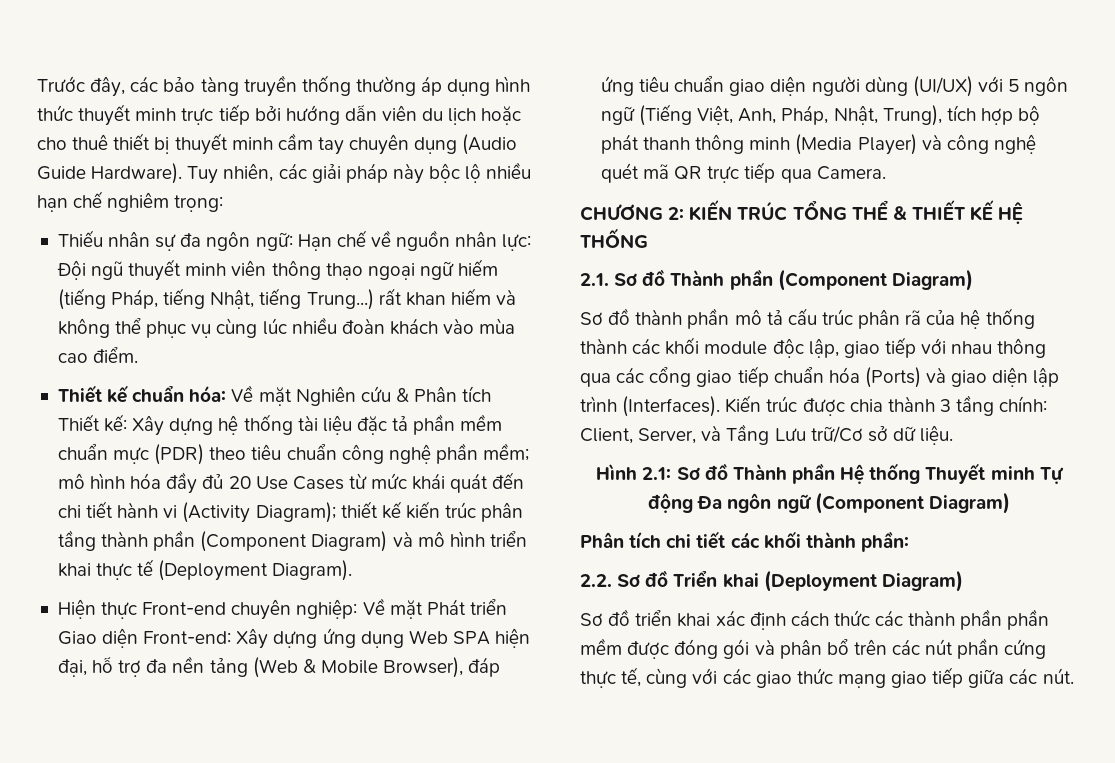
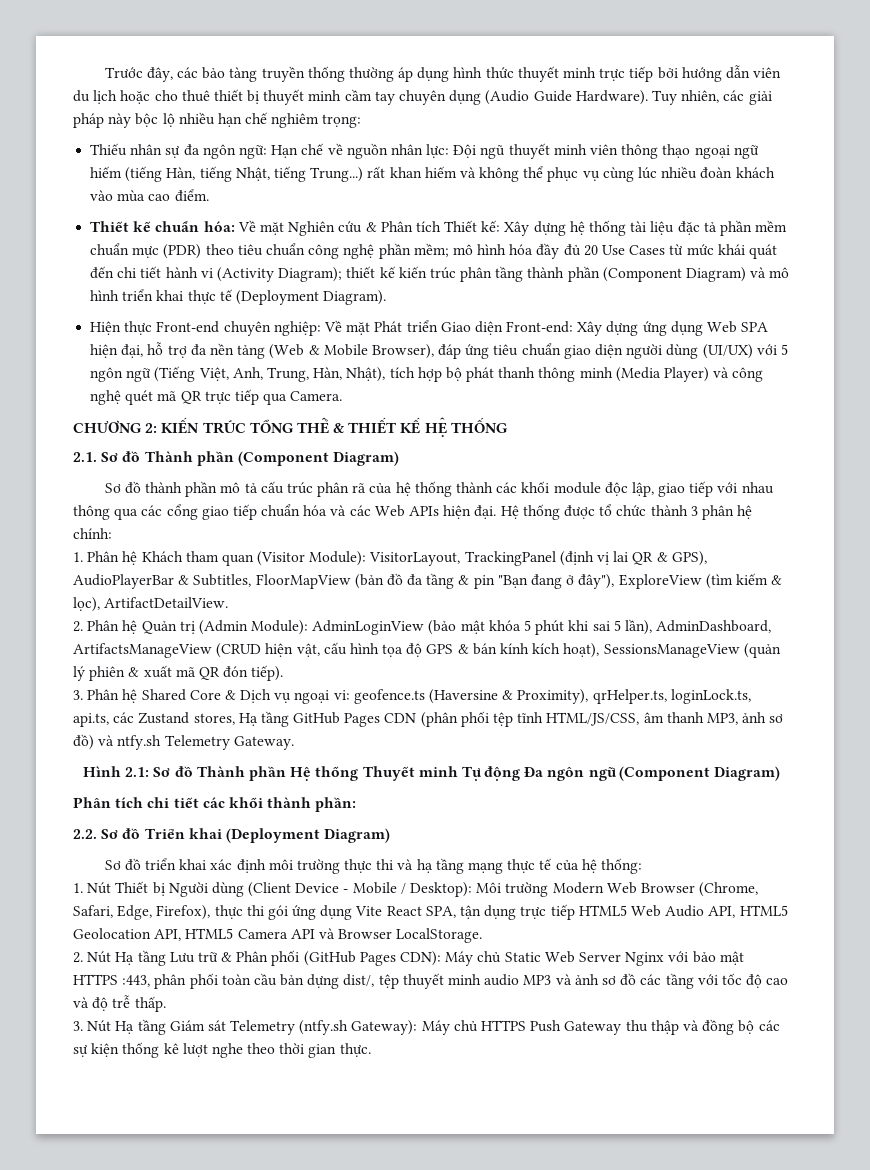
[111,289,159,309] Pháp, -> [166,167,196,180] Hàn,
[781,105,942,126] Pháp, Nhật, Trung), -> [266,367,386,382] Trung, Hàn, Nhật),
[864,367,1060,388] [580,395,1048,417] [580,424,954,445] (Ports) và giao diện lập trình (Interfaces). Kiến trúc được chia thành 3 tầng chính: Client, Server, và Tầng Lưu trữ/Cơ sở dữ liệu. -> [330,504,753,520] [73,528,112,539] [73,551,707,566] [73,573,783,589] [73,597,229,612] [73,619,772,635] [73,642,781,658] [73,665,284,681] [73,689,751,704] [73,711,784,727] [73,734,294,750] và các Web APIs hiện đại. Hệ thống được tổ chức thành 3 phân hệ chính: // 1. Phân hệ Khách tham quan (Visitor Module): VisitorLayout, TrackingPanel (định vị lai QR & GPS), AudioPlayerBar & Subtitles, FloorMapView (bản đồ đa tầng & pin "Bạn đang ở đây"), ExploreView (tìm kiếm & lọc), ArtifactDetailView. // 2. Phân hệ Quản trị (Admin Module): AdminLoginView (bảo mật khóa 5 phút khi sai 5 lần), AdminDashboard, ArtifactsManageView (CRUD hiện vật, cấu hình tọa độ GPS & bán kính kích hoạt), SessionsManageView (quản lý phiên & xuất mã QR đón tiếp). // 3. Phân hệ Shared Core & Dịch vụ ngoại vi: geofence.ts (Haversine & Proximity), qrHelper.ts, loginLock.ts, api.ts, các Zustand stores, Hạ tầng GitHub Pages CDN (phân phối tệp tĩnh HTML/JS/CSS, âm thanh MP3, ảnh sơ đồ) và ntfy.sh Telemetry Gateway.
[790,609,1050,630] [580,638,1047,659] [580,667,1074,688] cách thức các thành phần phần mềm được đóng gói và phân bổ trên các nút phần cứng thực tế, cùng với các giao thức mạng giao tiếp giữa các nút. -> [268,858,642,874] [73,881,759,897] [73,904,788,920] [73,928,483,943] [73,950,744,966] [73,973,789,989] [73,995,166,1012] [73,1019,780,1035] [73,1042,371,1058] môi trường thực thi và hạ tầng mạng thực tế của hệ thống: // 1. Nút Thiết bị Người dùng (Client Device - Mobile / Desktop): Môi trường Modern Web Browser (Chrome, Safari, Edge, Firefox), thực thi gói ứng dụng Vite React SPA, tận dụng trực tiếp HTML5 Web Audio API, HTML5 Geolocation API, HTML5 Camera API và Browser LocalStorage. // 2. Nút Hạ tầng Lưu trữ & Phân phối (GitHub Pages CDN): Máy chủ Static Web Server Nginx với bảo mật HTTPS :443, phân phối toàn cầu bản dựng dist/, tệp thuyết minh audio MP3 và ảnh sơ đồ các tầng với tốc độ cao và độ trễ thấp. // 3. Nút Hạ tầng Giám sát Telemetry (ntfy.sh Gateway): Máy chủ HTTPS Push Gateway thu thập và đồng bộ các sự kiện thống kê lượt nghe theo thời gian thực.

